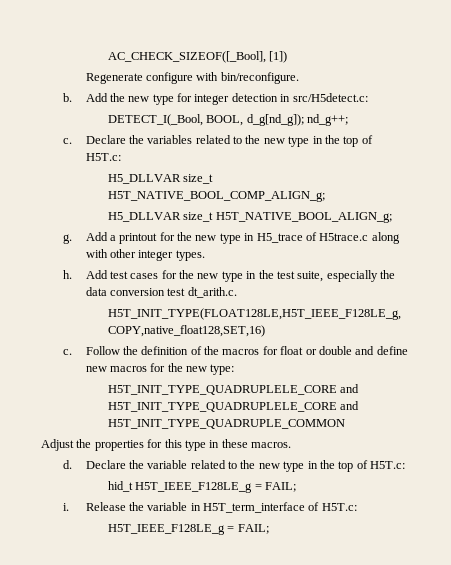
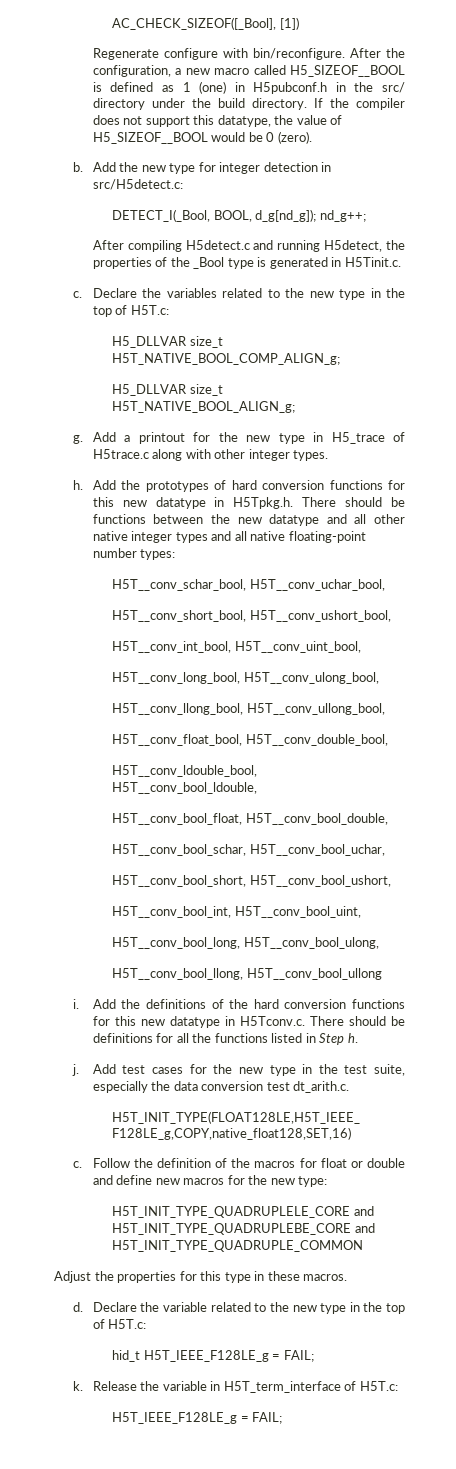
(299, 78) none -> [349,48,405,58] [92,65,405,77] [92,81,405,94] [92,98,405,110] [92,115,343,127] [92,131,312,144] After the configuration, a new macro called H5_SIZEOF__BOOL is defined as 1 (one) in H5pubconf.h in the src/ directory under the build directory. If the compiler does not support this datatype, the value of H5_SIZEOF__BOOL would be 0 (zero).
(349, 120) none -> [92,240,405,252] [92,257,401,269] // After compiling H5detect.c and running H5detect, the properties of the _Bool type is generated in H5Tinit.c.
(108, 274) none -> [121,480,405,492] [92,497,405,509] [92,514,406,526] [92,531,366,543] [92,548,176,560] [112,579,385,591] [112,610,391,622] [112,641,361,653] [112,672,379,684] [112,703,385,715] [112,734,388,746] [112,765,258,777] [112,782,258,794] [112,813,388,825] [112,844,385,856] [112,875,391,887] [112,906,361,918] [112,937,379,949] [112,968,382,980] [73,999,405,1009] [92,1016,405,1028] [92,1033,358,1045] [72,1064,116,1076] the prototypes of hard conversion functions for this new datatype in H5Tpkg.h. There should be functions between the new datatype and all other native integer types and all native floating-point number types: // H5T__conv_schar_bool, H5T__conv_uchar_bool, // H5T__conv_short_bool, H5T__conv_ushort_bool, // H5T__conv_int_bool, H5T__conv_uint_bool, // H5T__conv_long_bool, H5T__conv_ulong_bool, // H5T__conv_llong_bool, H5T__conv_ullong_bool, // H5T__conv_float_bool, H5T__conv_double_bool, // H5T__conv_ldouble_bool, H5T__conv_bool_ldouble, // H5T__conv_bool_float, H5T__conv_bool_double, // H5T__conv_bool_schar, H5T__conv_bool_uchar, // H5T__conv_bool_short, H5T__conv_bool_ushort, // H5T__conv_bool_int, H5T__conv_bool_uint, // H5T__conv_bool_long, H5T__conv_bool_ulong, // H5T__conv_bool_llong, H5T__conv_bool_ullong // i. Add the definitions of the hard conversion functions for this new datatype in H5Tconv.c. There should be definitions for all the functions listed in Step h. // j. Add
[107,402,337,412] H5T_INIT_TYPE_QUADRUPLELE_CORE -> [112,1223,352,1235] H5T_INIT_TYPE_QUADRUPLEBE_CORE
[63,503,70,511] i. -> [73,1381,84,1391] k.

